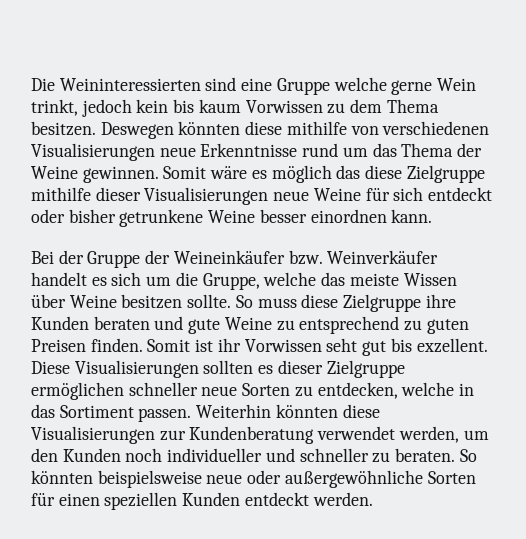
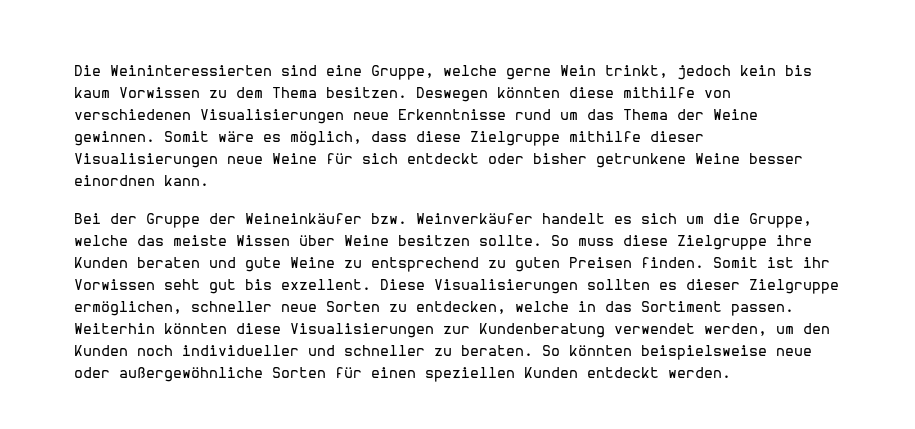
[276,78,330,95] Gruppe -> [371,65,434,80] Gruppe,
[271,165,361,183] möglich das -> [290,131,407,146] möglich, dass
[31,382,124,400] ermöglichen -> [74,301,182,316] ermöglichen,

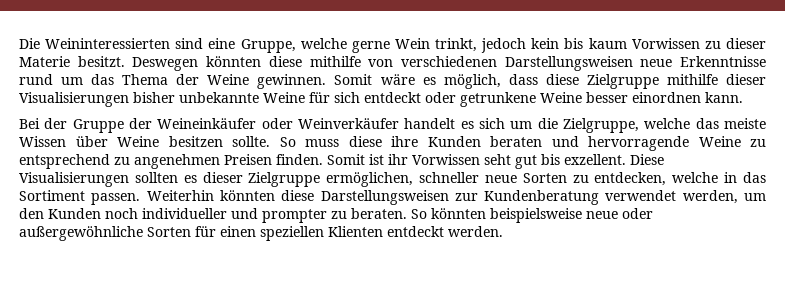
[236,87,407,98] dem Thema besitzen. -> [725,38,766,49] [19,56,125,67] dieser Materie besitzt.
[200,109,344,124] Visualisierungen -> [504,56,633,71] Darstellungsweisen
[227,156,263,164] neue -> [133,92,259,103] bisher unbekannte
[533,153,587,164] bisher -> (456, 97) none
[371,213,407,224] bzw. -> [261,118,293,129] oder
[749,213,812,228] Gruppe, -> [563,118,639,133] Zielgruppe,
[677,235,767,250] Zielgruppe -> (382, 141) none
[245,257,281,272] gute -> [588,136,689,151] hervorragende
[515,257,560,272] guten -> [134,154,220,169] angenehmen
[290,323,434,338] Visualisierungen -> [320,190,449,205] Darstellungsweisen
[344,345,425,356] schneller -> [262,209,327,223] prompter
[524,367,578,378] Kunden -> [328,226,383,237] Klienten

